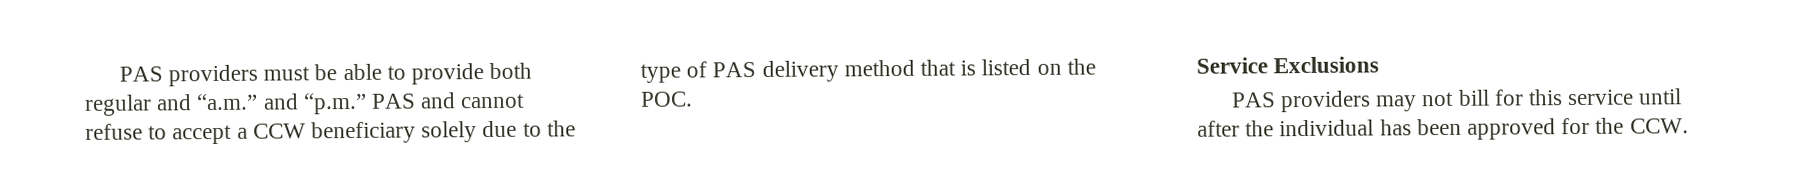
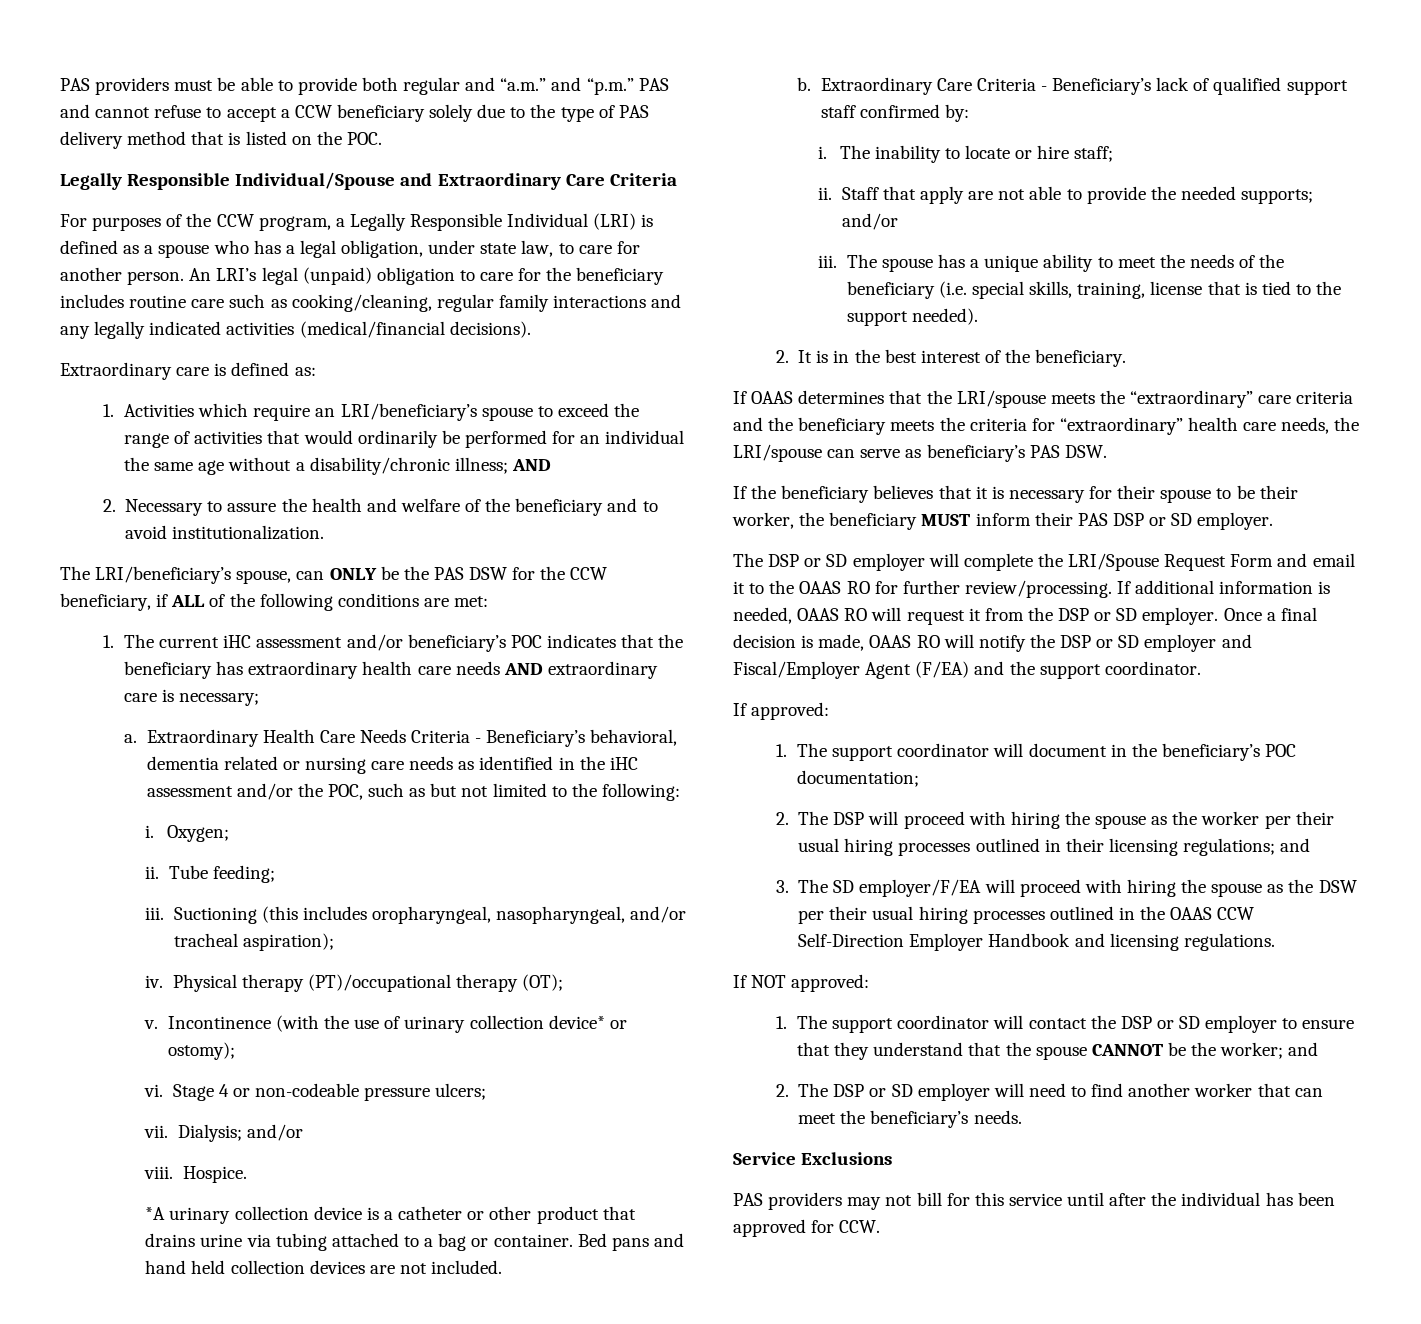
(693, 99) none -> [60,172,677,190] [60,213,654,231] [60,240,640,258] [60,267,665,285] [60,294,682,312] [60,321,531,339] [60,362,316,380] [102,403,640,421] [124,430,685,448] [124,457,551,475] [102,498,658,516] [125,525,325,540] [60,566,608,584] [60,593,489,611] [102,634,684,652] [124,661,658,679] [124,689,260,706] [124,729,678,747] [146,756,638,774] [146,783,680,801] [145,825,229,842] [145,865,275,883] [145,906,687,924] [173,933,334,951] [145,974,564,992] [144,1015,627,1033] [167,1042,235,1060] [144,1083,487,1101] [144,1124,303,1142] [144,1166,247,1183] [145,1206,636,1224] [145,1233,684,1251] [145,1260,503,1274] [797,77,1348,95] [820,104,969,122] [818,145,1114,163] [818,186,1314,204] [841,213,898,230] [818,254,1285,272] [846,281,1342,299] [846,308,978,326] [775,349,1127,367] [733,390,1354,408] [733,417,1360,435] [733,444,1107,462] [733,485,1298,503] [732,512,1274,530] [733,553,1355,571] [733,580,1331,598] [733,607,1317,625] [733,634,1252,652] [733,661,1201,679] [733,702,830,720] [775,743,1297,761] [797,770,920,787] [775,811,1334,829] [798,838,1311,856] [775,879,1357,897] [798,906,1255,924] [798,933,1275,951] [733,974,870,992] [775,1015,1355,1033] [797,1042,1319,1060] [775,1083,1323,1101] [798,1110,1022,1128] // Legally Responsible Individual/Spouse and Extraordinary Care Criteria // For purposes of the CCW program, a Legally Responsible Individual (LRI) is defined as a spouse who has a legal obligation, under state law, to care for another person. An LRI’s legal (unpaid) obligation to care for the beneficiary includes routine care such as cooking/cleaning, regular family interactions and any legally indicated activities (medical/financial decisions). // Extraordinary care is defined as: // 1. Activities which require an LRI/beneficiary’s spouse to exceed the range of activities that would ordinarily be performed for an individual the same age without a disability/chronic illness; AND // 2. Necessary to assure the health and welfare of the beneficiary and to avoid institutionalization. // The LRI/beneficiary’s spouse, can ONLY be the PAS DSW for the CCW beneficiary, if ALL of the following conditions are met: // 1. The current iHC assessment and/or beneficiary’s POC indicates that the beneficiary has extraordinary health care needs AND extraordinary care is necessary; // a. Extraordinary Health Care Needs Criteria - Beneficiary’s behavioral, dementia related or nursing care needs as identified in the iHC assessment and/or the POC, such as but not limited to the following: // i. Oxygen; // ii. Tube feeding; // iii. Suctioning (this includes oropharyngeal, nasopharyngeal, and/or tracheal aspiration); // iv. Physical therapy (PT)/occupational therapy (OT); // v. Incontinence (with the use of urinary collection device* or ostomy); // vi. Stage 4 or non-codeable pressure ulcers; // vii. Dialysis; and/or // viii. Hospice. // *A urinary collection device is a catheter or other product that drains urine via tubing attached to a bag or container. Bed pans and hand held collection devices are not included. // b. Extraordinary Care Criteria - Beneficiary’s lack of qualified support staff confirmed by: // i. The inability to locate or hire staff; // ii. Staff that apply are not able to provide the needed supports; and/or // iii. The spouse has a unique ability to meet the needs of the beneficiary (i.e. special skills, training, license that is tied to the support needed). // 2. It is in the best interest of the beneficiary. // If OAAS determines that the LRI/spouse meets the “extraordinary” care criteria and the beneficiary meets the criteria for “extraordinary” health care needs, the LRI/spouse can serve as beneficiary’s PAS DSW. // If the beneficiary believes that it is necessary for their spouse to be their worker, the beneficiary MUST inform their PAS DSP or SD employer. // The DSP or SD employer will complete the LRI/Spouse Request Form and email it to the OAAS RO for further review/processing. If additional information is needed, OAAS RO will request it from the DSP or SD employer. Once a final decision is made, OAAS RO will notify the DSP or SD employer and Fiscal/Employer Agent (F/EA) and the support coordinator. // If approved: // 1. The support coordinator will document in the beneficiary’s POC documentation; // 2. The DSP will proceed with hiring the spouse as the worker per their usual hiring processes outlined in their licensing regulations; and // 3. The SD employer/F/EA will proceed with hiring the spouse as the DSW per their usual hiring processes outlined in the OAAS CCW Self-Direction Employer Handbook and licensing regulations. // If NOT approved: // 1. The support coordinator will contact the DSP or SD employer to ensure that they understand that the spouse CANNOT be the worker; and // 2. The DSP or SD employer will need to find another worker that can meet the beneficiary’s needs.
[1595,117,1625,134] the -> (835, 1226) none

